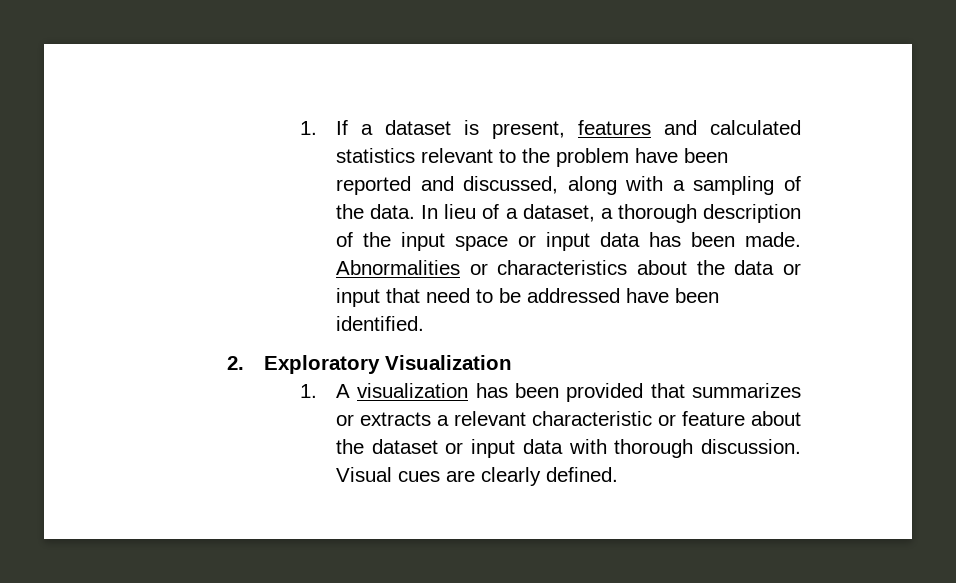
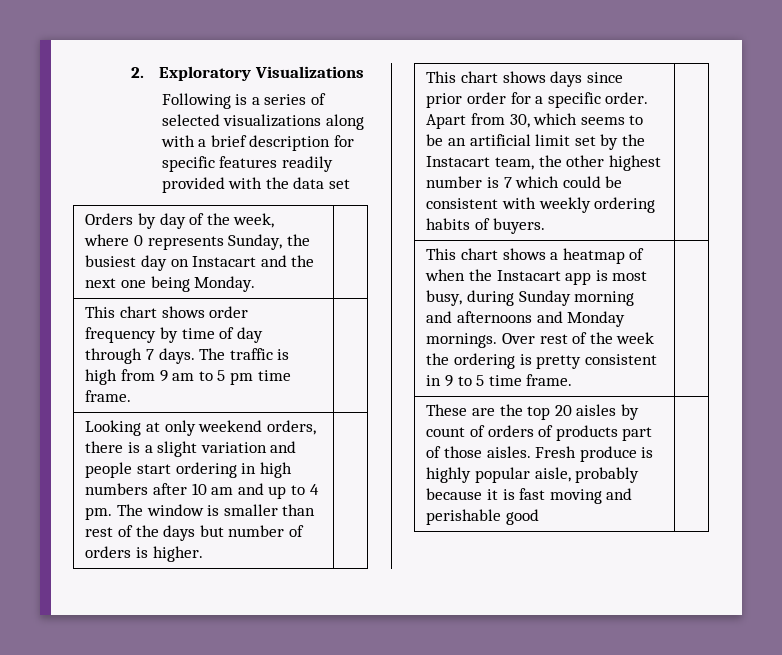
[299,120,801,139] [335,148,728,167] [335,176,802,195] [335,204,801,223] [335,232,801,251] [335,260,802,275] [335,288,719,307] [335,316,424,331] [227,355,512,374] [299,383,801,402] [335,411,801,426] [335,439,801,458] [335,467,618,486] 1. If a dataset is present, features and calculated statistics relevant to the problem have been reported and discussed, along with a sampling of the data. In lieu of a dataset, a thorough description of the input space or input data has been made. Abnormalities or characteristics about the data or input that need to be addressed have been identified. // 2. Exploratory Visualization // 1. A visualization has been provided that summarizes or extracts a relevant characteristic or feature about the dataset or input data with thorough discussion. Visual cues are clearly defined. -> [130,66,364,81] [161,93,326,109] [161,114,364,130] [160,135,354,151] [161,156,333,172] [161,177,350,193] [85,213,275,229] [84,234,310,250] [85,255,315,271] [85,276,256,292] [85,306,249,318] [85,327,263,343] [85,348,290,364] [85,369,291,385] [85,390,132,402] [85,420,316,436] [85,441,297,457] [85,462,292,478] [85,483,319,499] [85,504,316,520] [85,525,304,541] [85,546,203,562] [426,71,623,87] [426,92,649,108] [426,113,644,129] [426,134,645,150] [426,155,661,171] [426,176,623,188] [426,197,656,213] [426,218,545,234] [426,248,645,264] [425,269,648,285] [426,290,635,306] [426,311,626,327] [426,332,655,348] [426,353,657,369] [426,374,573,387] [426,404,639,420] [426,425,653,441] [426,446,654,462] [426,467,640,483] [426,488,633,504] [426,509,540,525] 2. Exploratory Visualizations // Following is a series of selected visualizations along with a brief description for specific features readily provided with the data set // Orders by day of the week, where 0 represents Sunday, the busiest day on Instacart and the next one being Monday. | // This chart shows order frequency by time of day through 7 days. The traffic is high from 9 am to 5 pm time frame. | // Looking at only weekend orders, there is a slight variation and people start ordering in high numbers after 10 am and up to 4 pm. The window is smaller than rest of the days but number of orders is higher. | // This chart shows days since prior order for a specific order. Apart from 30, which seems to be an artificial limit set by the Instacart team, the other highest number is 7 which could be consistent with weekly ordering habits of buyers. | // This chart shows a heatmap of when the Instacart app is most busy, during Sunday morning and afternoons and Monday mornings. Over rest of the week the ordering is pretty consistent in 9 to 5 time frame. | // These are the top 20 aisles by count of orders of products part of those aisles. Fresh produce is highly popular aisle, probably because it is fast moving and perishable good |

